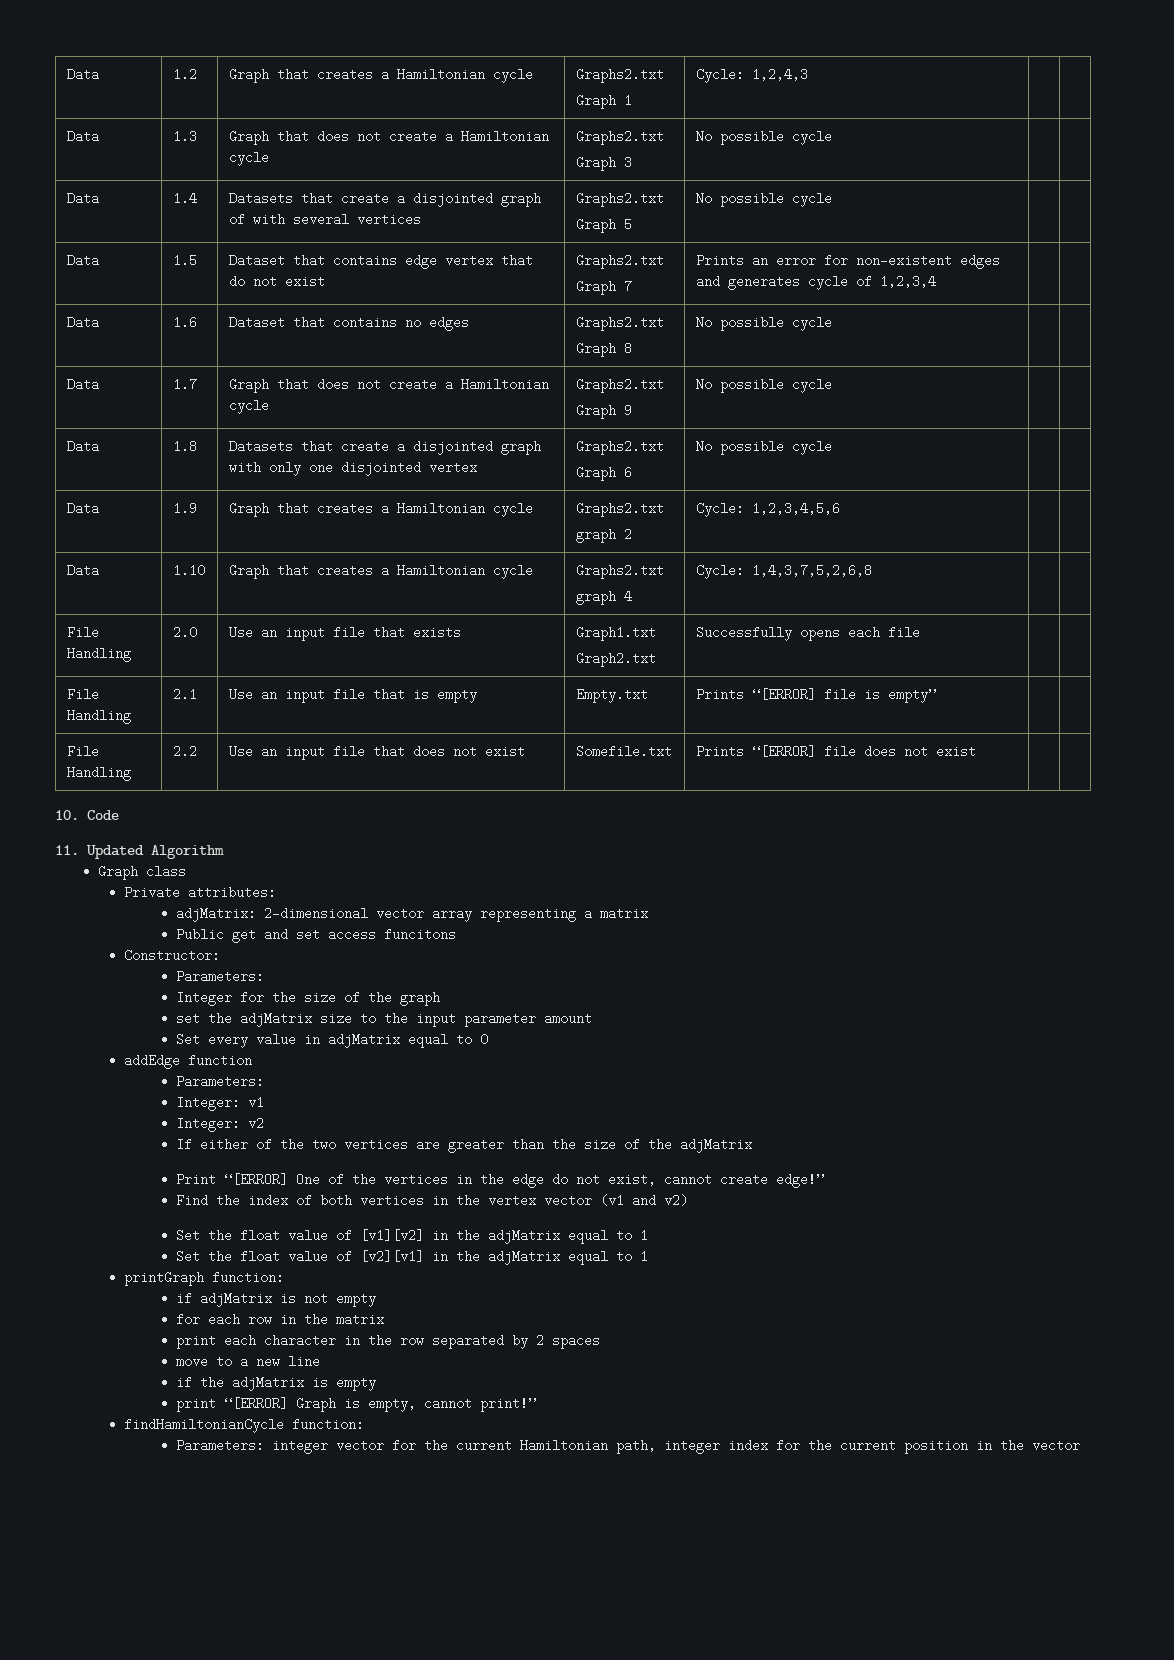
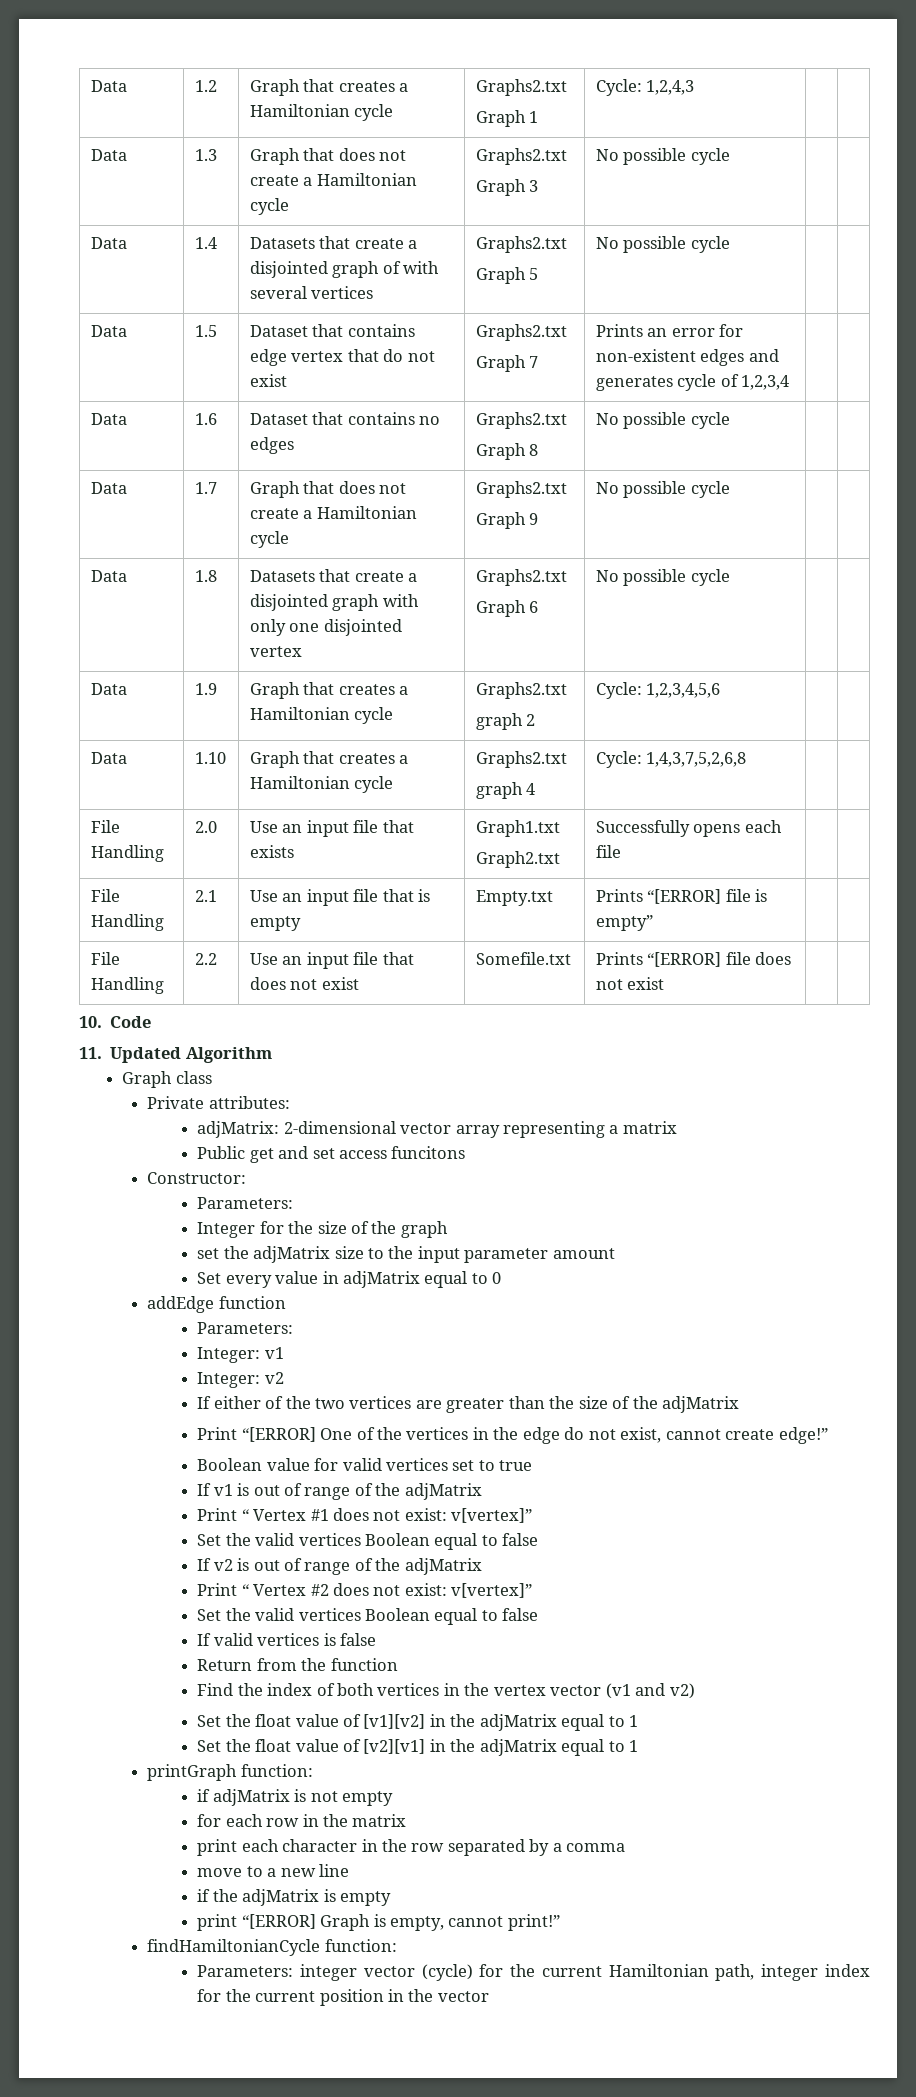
(824, 1180) none -> [197,1458,533,1471] [197,1483,482,1500] [197,1508,533,1523] [197,1533,539,1550] [197,1558,482,1575] [197,1583,533,1598] [197,1608,539,1625] [197,1633,377,1646] [197,1658,398,1671] // Boolean value for valid vertices set to true // If v1 is out of range of the adjMatrix // Print “ Vertex #1 does not exist: v[vertex]” // Set the valid vertices Boolean equal to false // If v2 is out of range of the adjMatrix // Print “ Vertex #2 does not exist: v[vertex]” // Set the valid vertices Boolean equal to false // If valid vertices is false // Return from the function
[535,1334,600,1349] 2 spaces -> [552,1843,626,1852] a comma
(384, 1445) none -> [421,1964,473,1981] (cycle)

